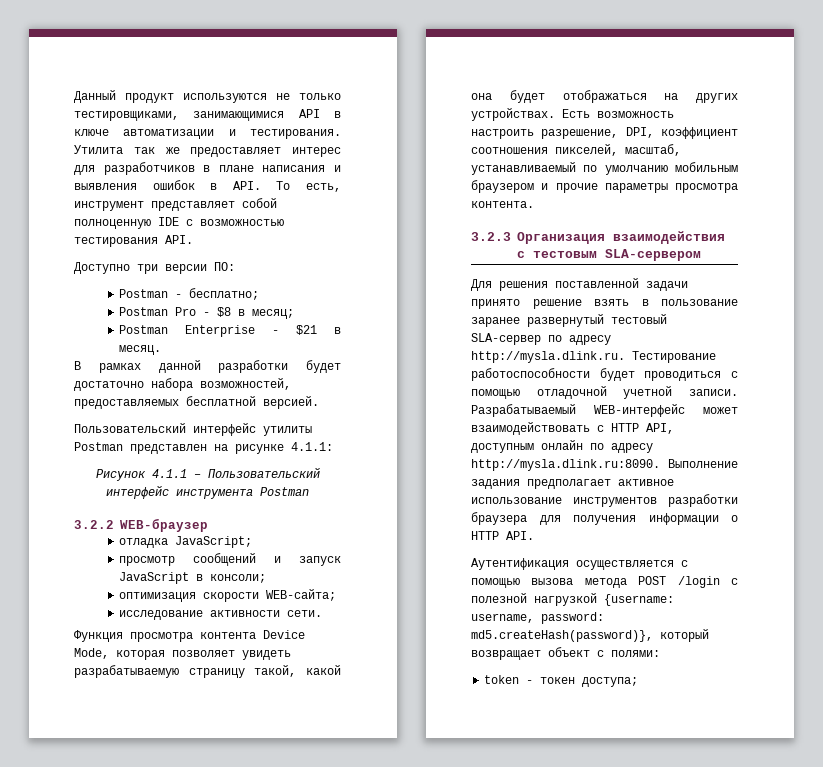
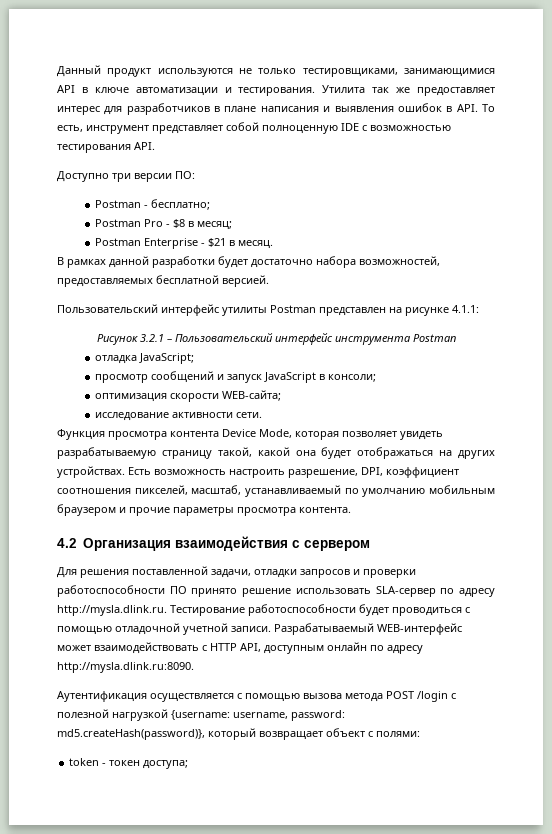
[151,469,187,478] 4.1.1 -> [139,334,164,342] 3.2.1
[74,518,208,532] // 3.2.2 WEB-браузер -> (456, 338) none
[471,232,511,241] 3.2.3 -> [57,538,77,548] 4.2
[533,249,701,261] тестовым SLA-сервером -> [303,540,370,551] сервером
[646,281,688,291] [471,299,738,309] [471,314,667,327] задачи принято решение взять в пользование заранее развернутый тестовый -> [211,569,416,578] [57,585,371,597] задачи, отладки запросов и проверки работоспособности ПО принято решение использовать
[668,459,738,468] [471,479,674,489] [471,494,738,507] [471,512,738,525] [471,531,534,540] Выполнение задания предполагает активное использование инструментов разработки браузера для получения информации о HTTP API. -> (194, 667) none

